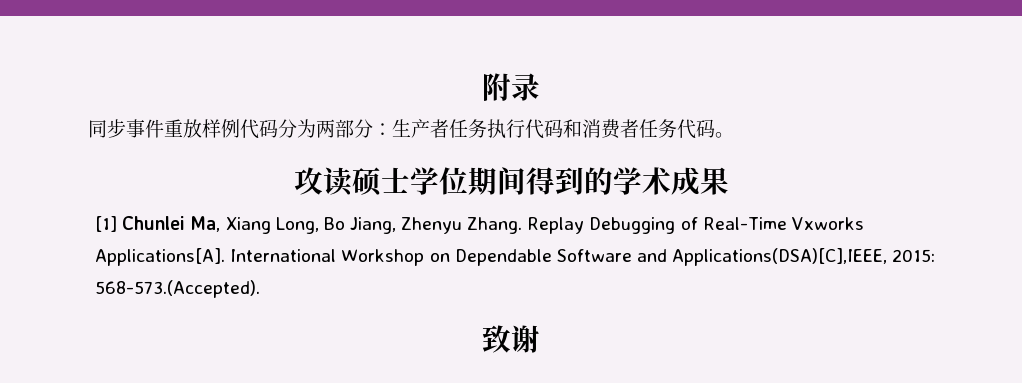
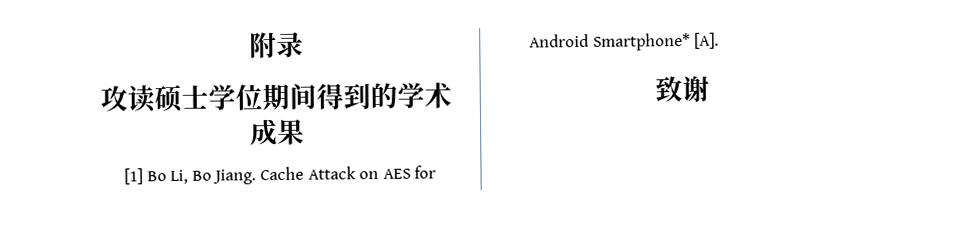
[87,119,734,139] // 同步事件重放样例代码分为两部分：生产者任务执行代码和消费者任务代码。 -> (304, 44) none
[122,216,864,234] [95,248,936,266] [95,280,261,298] Chunlei Ma, Xiang Long, Bo Jiang, Zhenyu Zhang. Replay Debugging of Real-Time Vxworks Applications[A]. International Workshop on Dependable Software and Applications(DSA)[C],IEEE, 2015: 568-573.(Accepted). -> [146,165,437,185] [529,32,720,51] Bo Li, Bo Jiang. Cache Attack on AES for Android Smartphone* [A].

